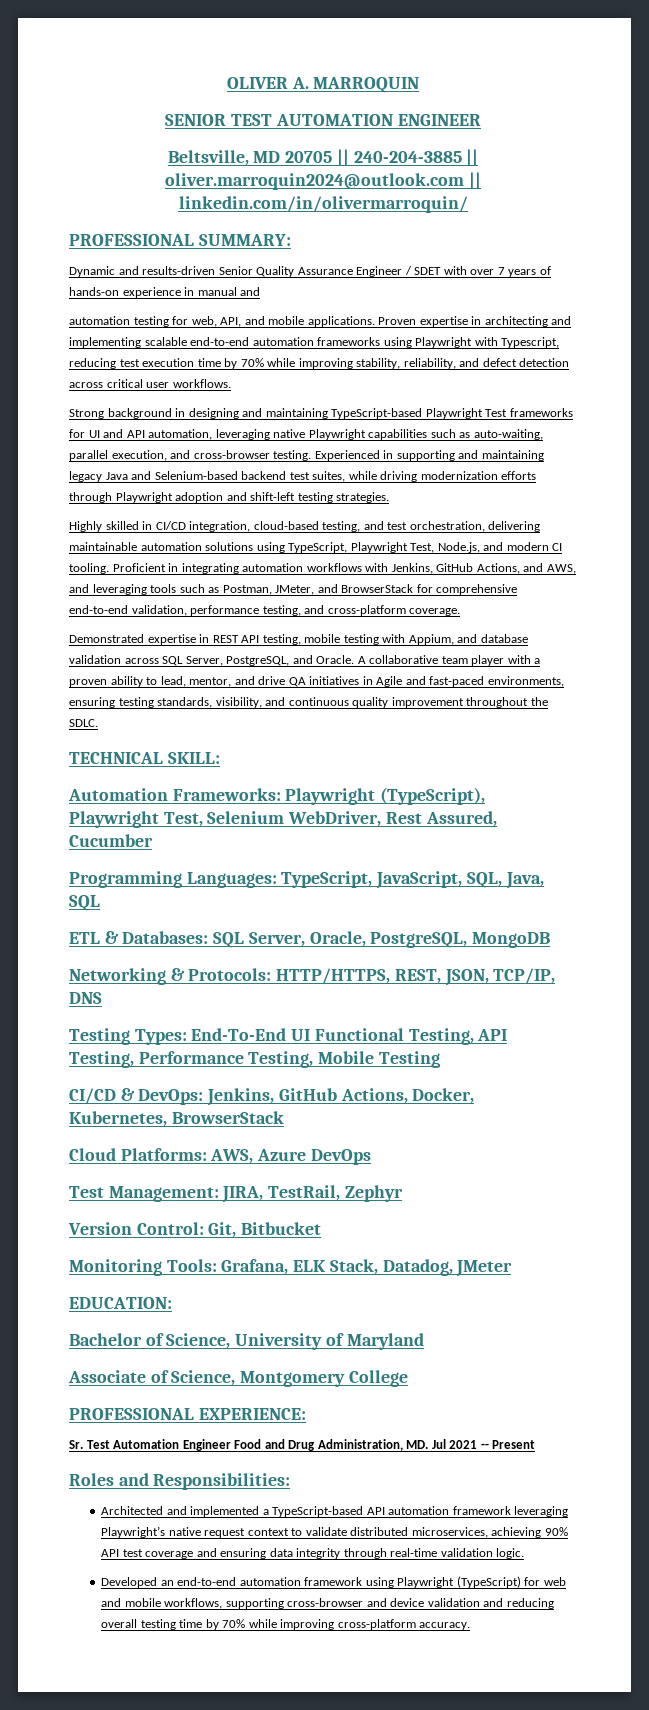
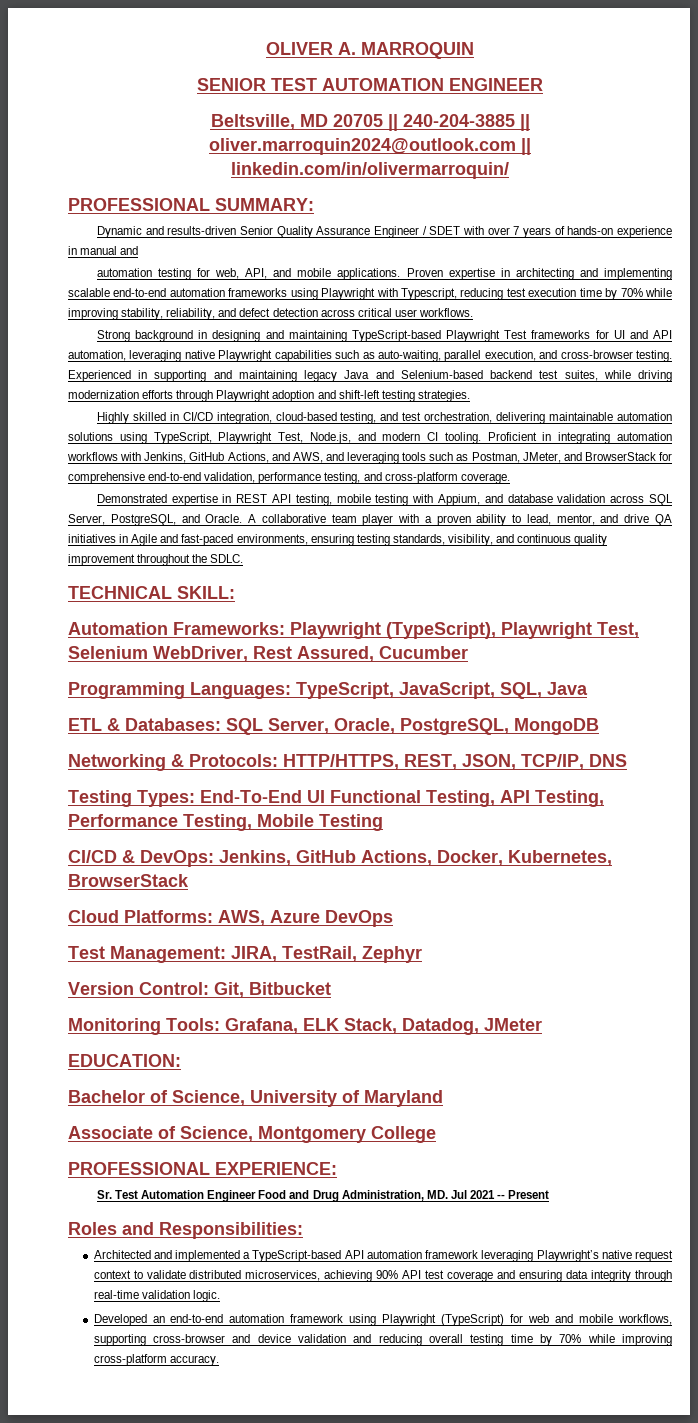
[505,872,544,889] [69,895,100,911] Java, SQL -> [547,682,588,695] Java

